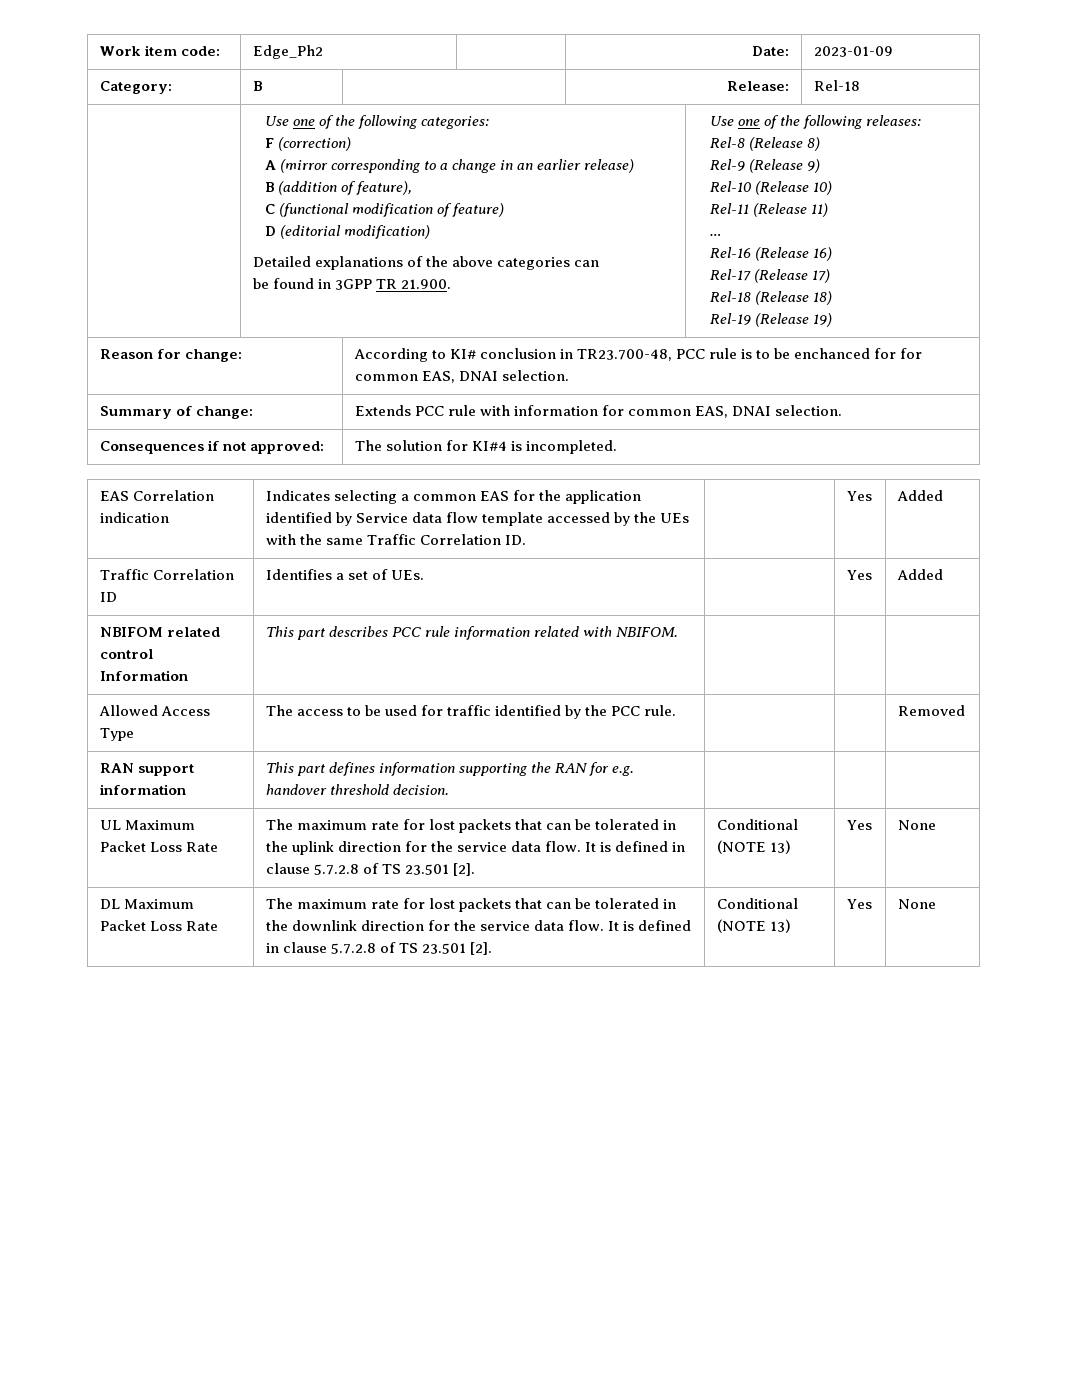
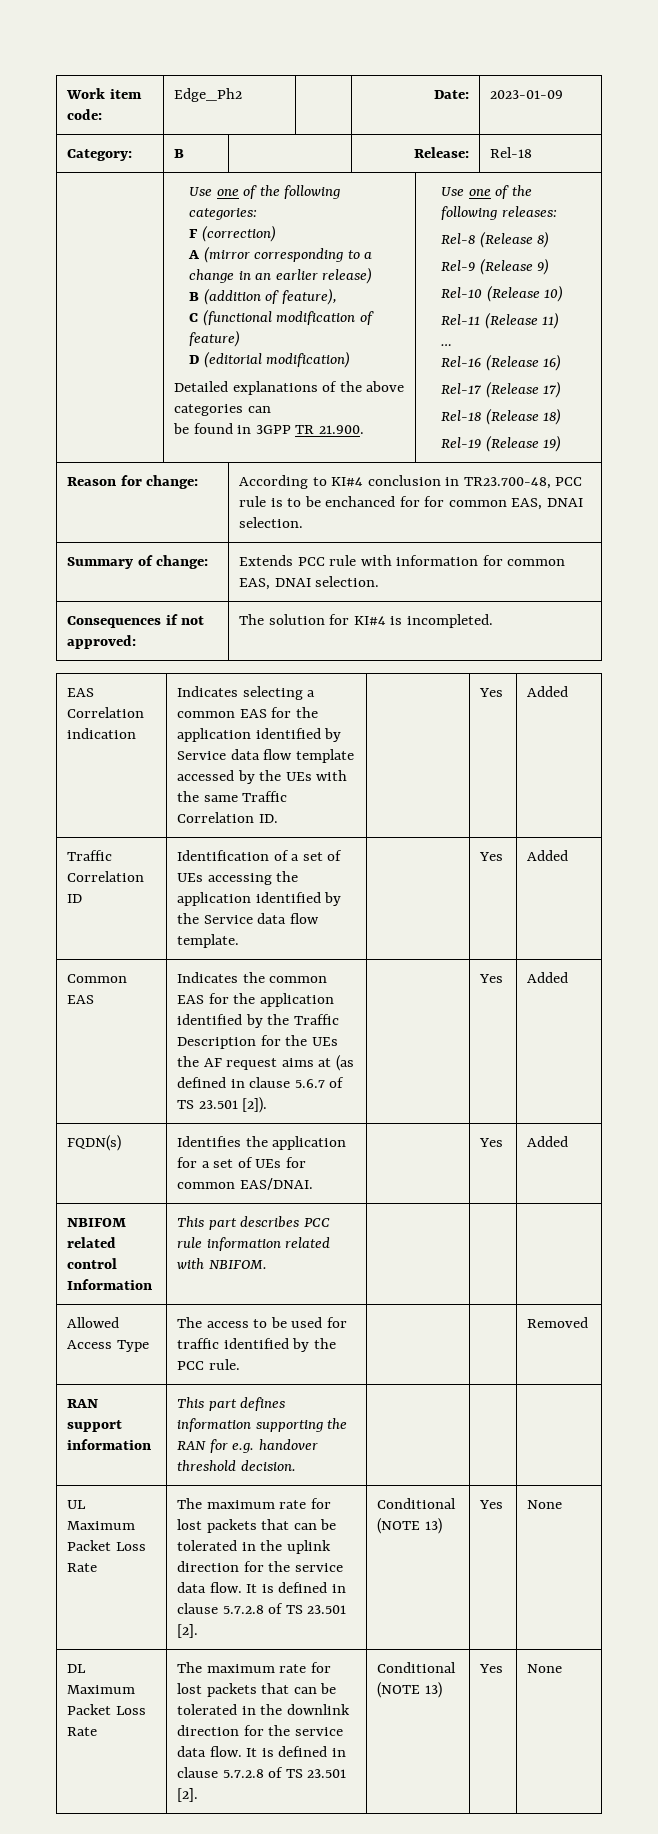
[449,349,476,359] KI# -> [331,477,364,486] KI#4
[265,569,424,580] Identifies a set of UEs. -> [177,850,343,861] [177,871,299,885] [177,892,342,906] [177,913,319,924] [177,934,240,948] [479,852,504,861] [527,850,569,861] [67,974,128,983] [67,995,95,1004] [177,972,328,983] [177,993,334,1007] [177,1014,339,1028] [177,1035,338,1049] [177,1055,354,1071] [177,1077,345,1088] [177,1097,268,1113] [479,974,504,983] [527,972,569,983] [67,1135,122,1151] [177,1136,347,1150] [177,1157,306,1168] [177,1178,313,1190] Identification of a set of UEs accessing the application identified by the Service data flow template. | | Yes | Added // Common EAS | Indicates the common EAS for the application identified by the Traffic Description for the UEs the AF request aims at (as defined in clause 5.6.7 of TS 23.501 [2]). | | Yes | Added // FQDN(s) | Identifies the application for a set of UEs for common EAS/DNAI.

